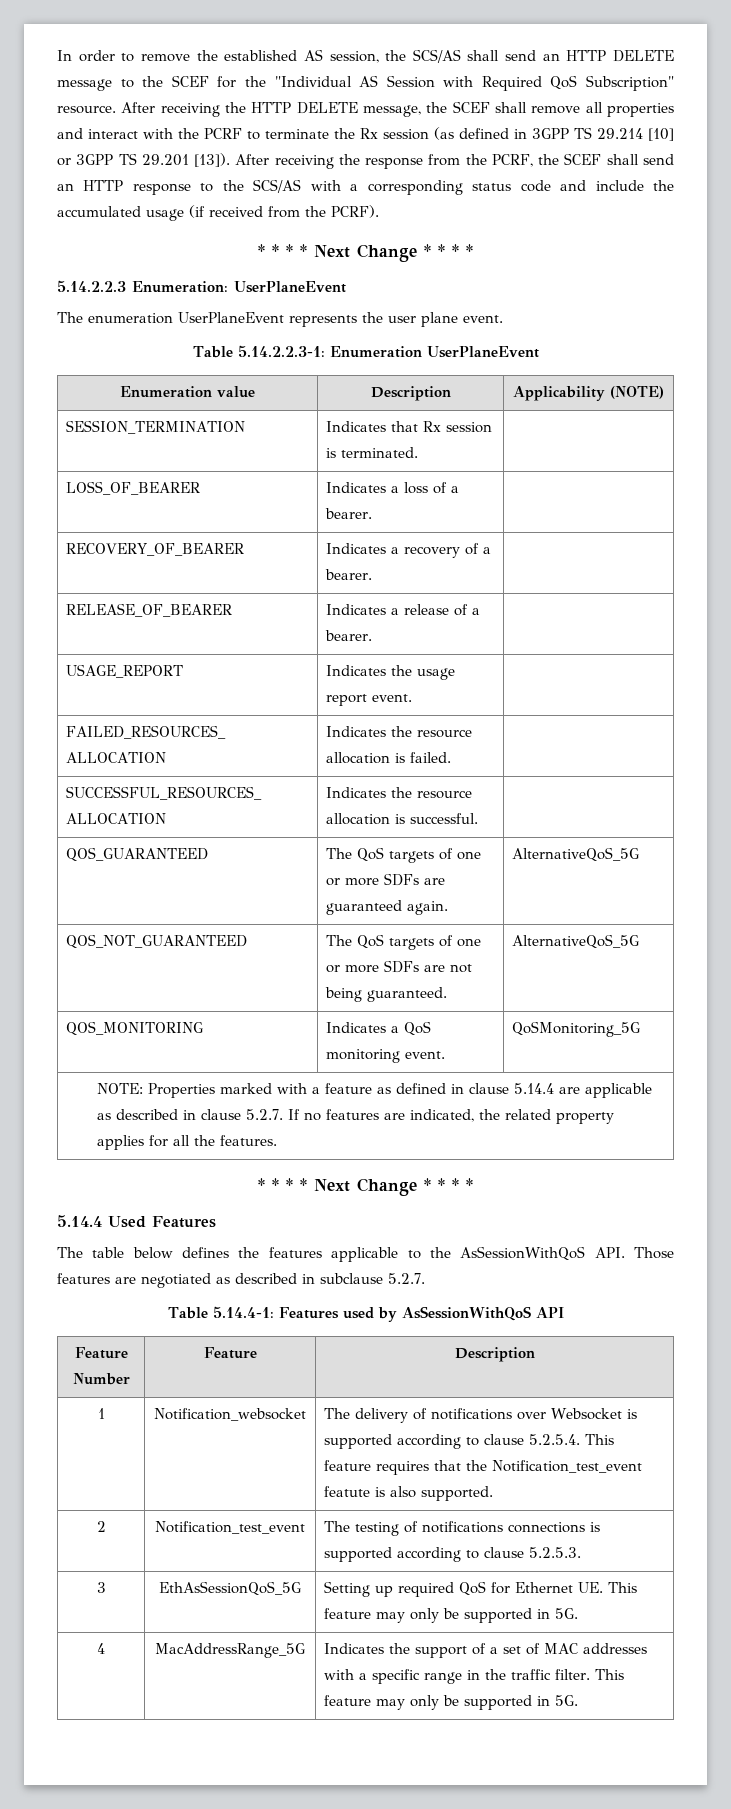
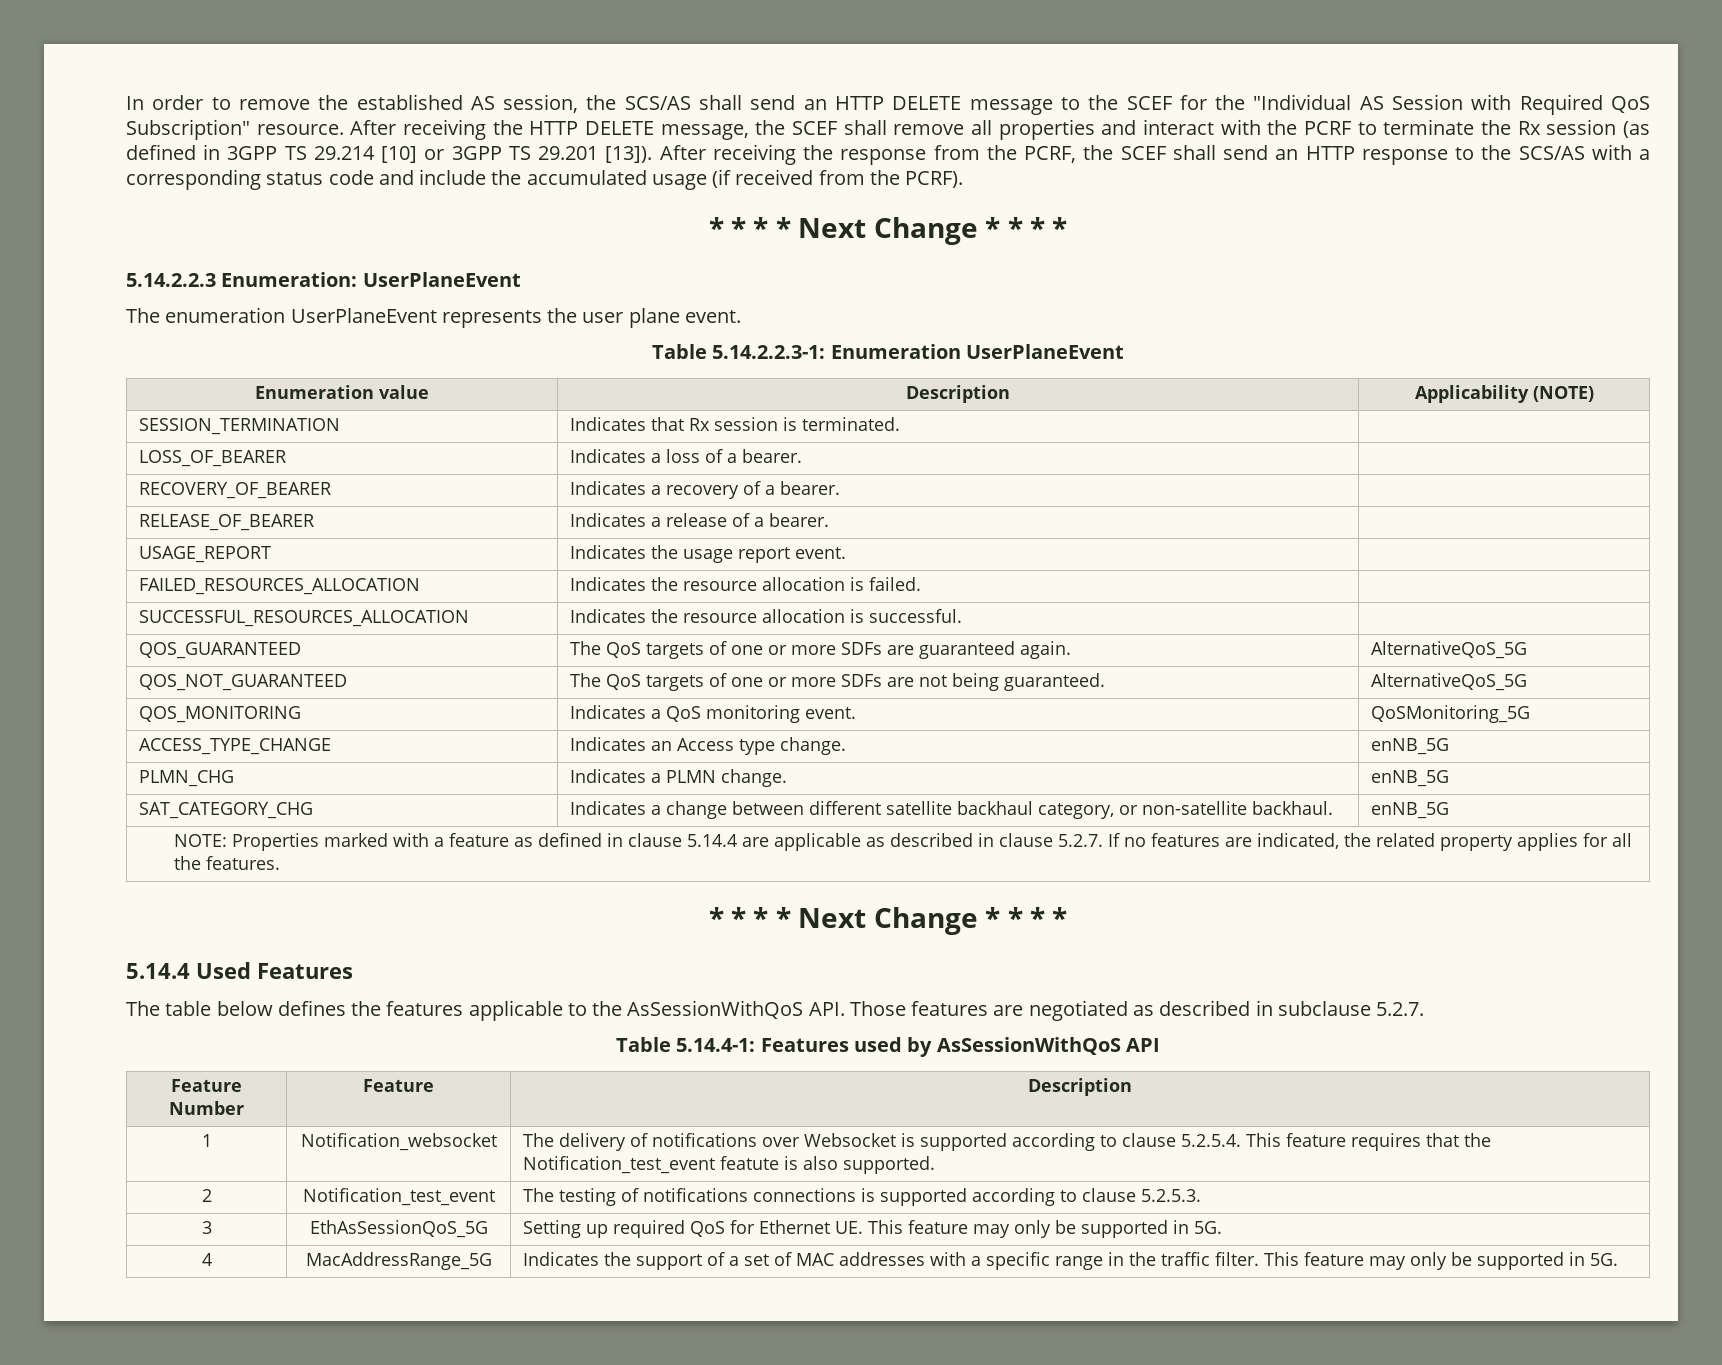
(641, 1029) none -> [139,738,332,755] [570,737,847,755] [1371,738,1450,755] [139,770,235,787] [570,769,788,787] [1371,770,1450,787] [139,802,314,819] [570,801,1334,819] [1371,802,1450,819] // ACCESS_TYPE_CHANGE | Indicates an Access type change. | enNB_5G // PLMN_CHG | Indicates a PLMN change. | enNB_5G // SAT_CATEGORY_CHG | Indicates a change between different satellite backhaul category, or non-satellite backhaul. | enNB_5G

